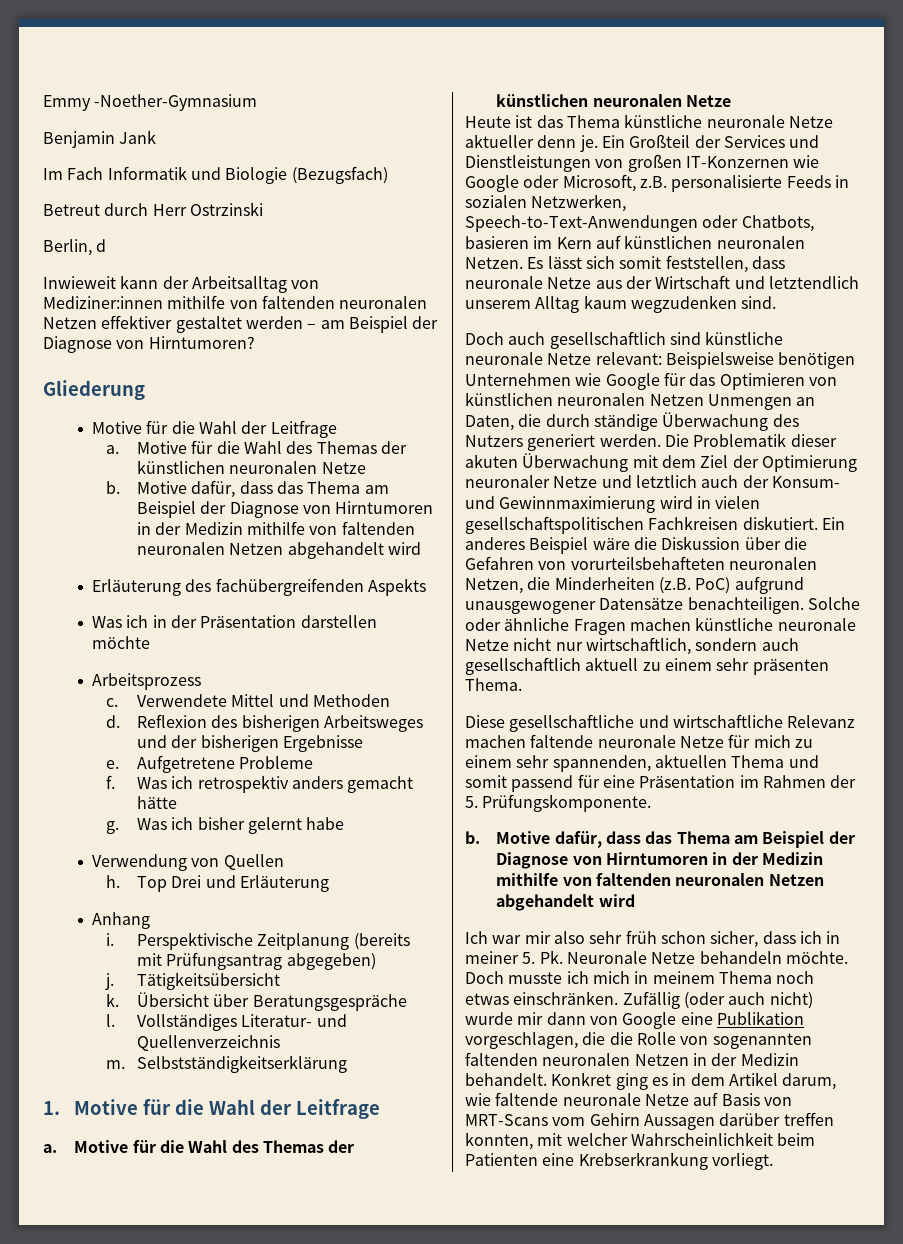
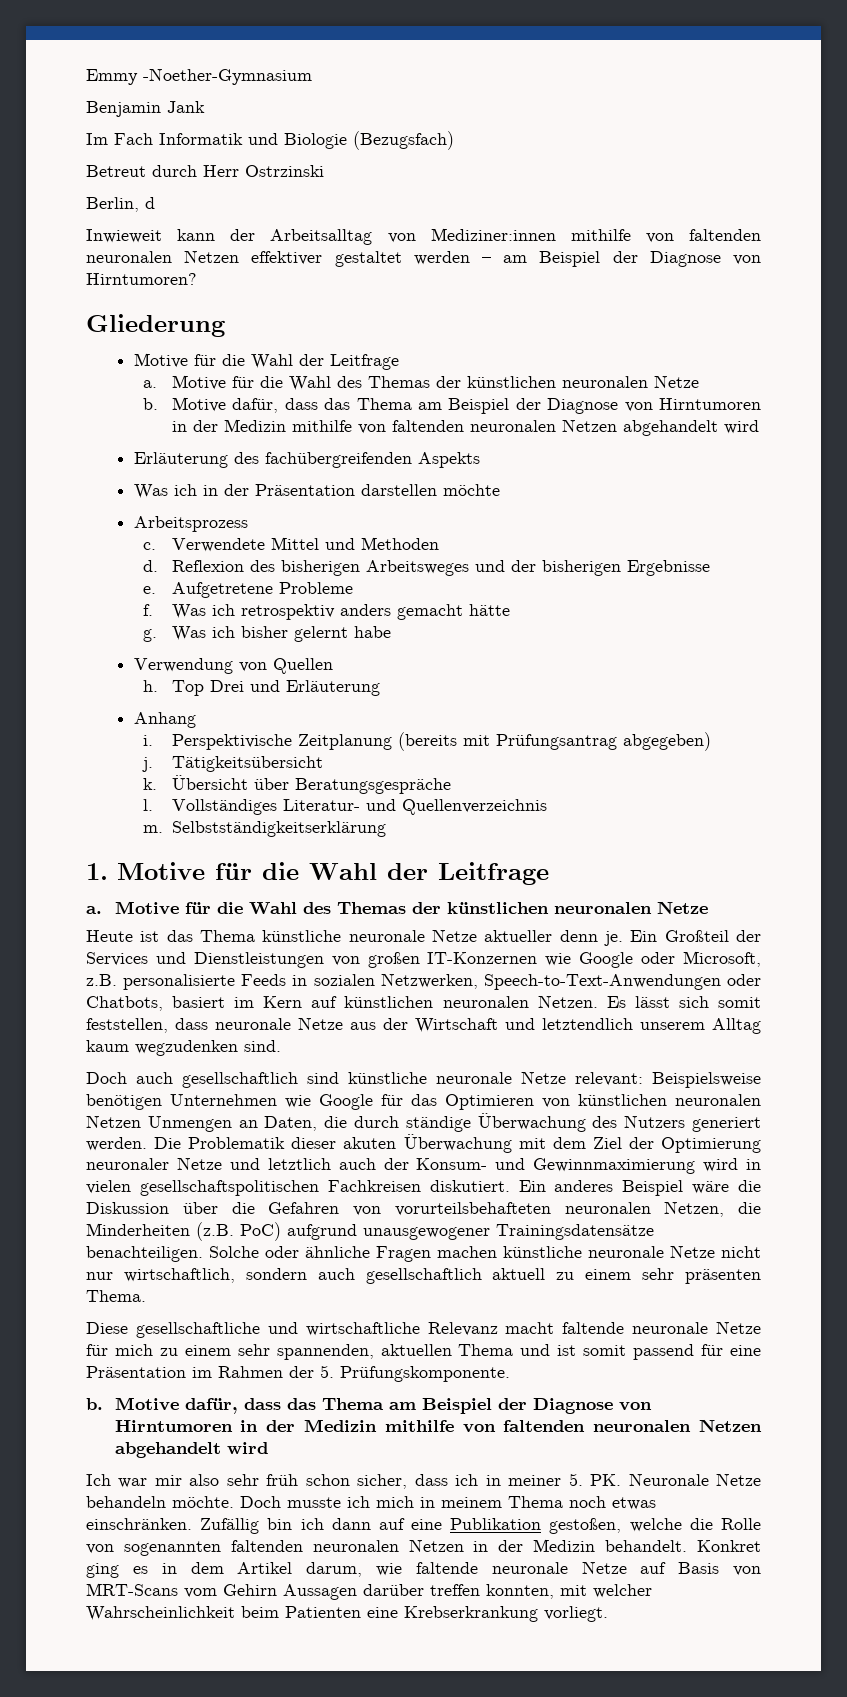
[465,236,529,249] basieren -> [172,996,226,1008] basiert
[599,598,684,610] Datensätze -> [496,1224,654,1240] Trainingsdatensätze
[465,735,526,748] machen -> [505,1322,555,1334] macht
(819, 761) none -> [557,1345,577,1356] ist
[539,950,563,964] Pk. -> [590,1474,622,1486] PK.
[683,992,813,1009] [465,1011,804,1029] [465,1032,606,1049] (oder auch nicht) wurde mir dann von Google eine Publikation vorgeschlagen, die -> [267,1518,682,1534] bin ich dann auf eine Publikation gestoßen, welche

